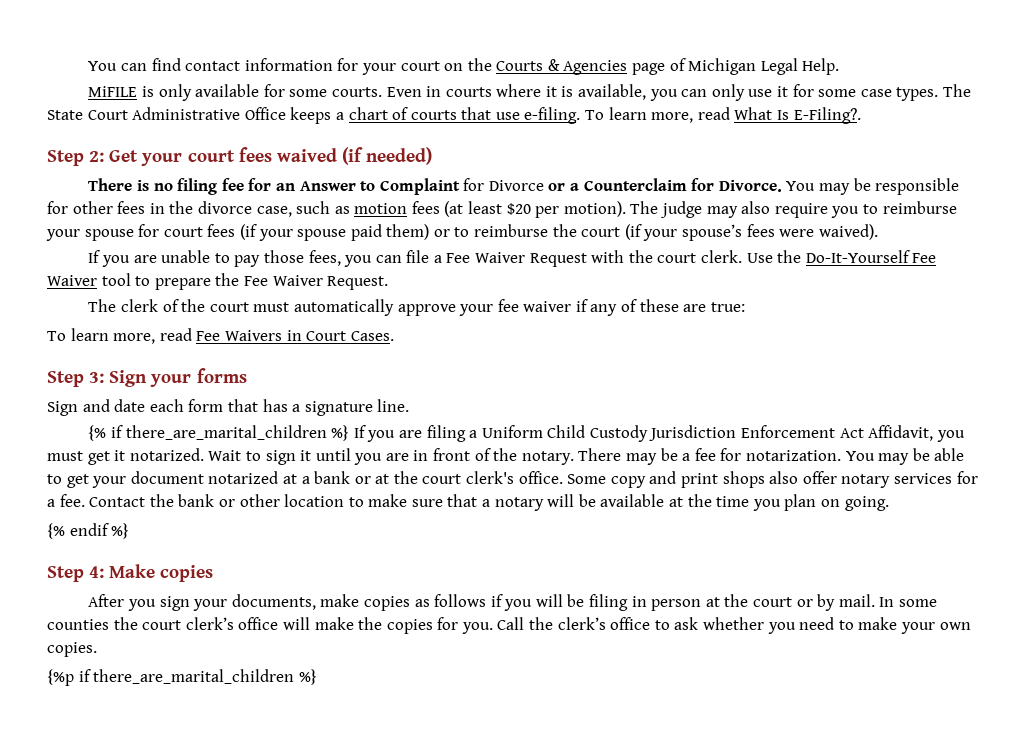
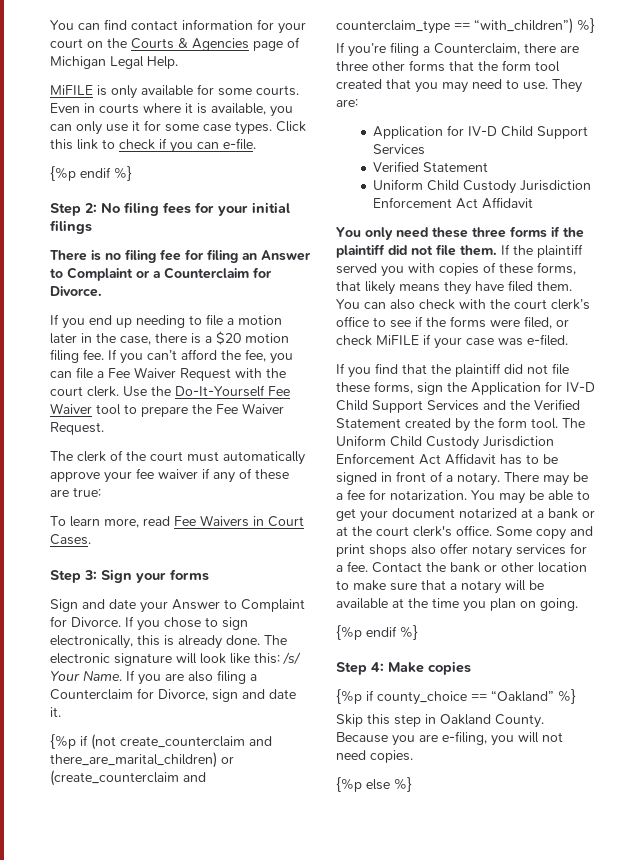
[942,84,971,97] [47,107,861,124] [47,147,433,166] The State Court Administrative Office keeps a chart of courts that use e-filing. To learn more, read What Is E-Filing?. // Step 2: Get your court fees waived (if needed) -> [276,121,306,132] [50,138,256,153] [50,166,132,181] [50,202,290,216] [50,220,92,234] Click this link to check if you can e-file. // {%p endif %} // Step 2: No filing fees for your initial filings
(272, 184) none -> [207,249,238,263] filing
[463,178,544,191] for Divorce -> (133, 274) none
[786,178,960,195] [47,201,957,218] [46,224,878,241] [88,250,341,267] You may be responsible for other fees in the divorce case, such as motion fees (at least $20 per motion). The judge may also require you to reimburse your spouse for court fees (if your spouse paid them) or to reimburse the court (if your spouse’s fees were waived). // If you are unable to pay those fees, -> [50,314,282,329] [50,331,289,345] [50,349,266,364] // If you end up needing to file a motion later in the case, there is a $20 motion filing fee. If you can’t afford the fee,
[149,399,410,416] [88,425,965,442] [47,448,409,465] each form that has a signature line. // {% if there_are_marital_children %} If you are filing a Uniform Child Custody Jurisdiction Enforcement Act Affidavit, you must get it notarized. Wait to sign it until you are -> [140,599,305,613] [50,616,248,631] [50,635,287,649] [50,652,301,666] [50,670,257,685] [50,688,296,702] [50,707,61,717] [50,734,272,750] [50,752,234,768] [50,770,206,786] [336,18,595,34] [336,42,579,57] [336,60,560,72] [336,79,582,93] [336,99,358,107] [373,125,589,139] [373,144,426,155] [373,161,489,172] [373,179,592,194] [373,197,534,209] [336,226,584,240] [336,244,583,258] [336,262,576,277] [336,280,572,295] [336,299,590,310] [336,316,569,329] [336,334,568,349] [336,363,569,378] [336,381,595,395] [336,399,580,413] [336,417,585,432] [336,435,554,450] [336,453,558,465] [336,472,377,485] your Answer to Complaint for Divorce. If you chose to sign electronically, this is already done. The electronic signature will look like this: /s/ Your Name. If you are also filing a Counterclaim for Divorce, sign and date it. // {%p if (not create_counterclaim and there_are_marital_children) or (create_counterclaim and counterclaim_type == “with_children”) %} // If you’re filing a Counterclaim, there are three other forms that the form tool created that you may need to use. They are: // Application for IV-D Child Support Services // Verified Statement // Uniform Child Custody Jurisdiction Enforcement Act Affidavit // You only need these three forms if the plaintiff did not file them. If the plaintiff served you with copies of these forms, that likely means they have filed them. You can also check with the court clerk’s office to see if the forms were filed, or check MiFILE if your case was e-filed. // If you find that the plaintiff did not file these forms, sign the Application for IV-D Child Support Services and the Verified Statement created by the form tool. The Uniform Child Custody Jurisdiction Enforcement Act Affidavit has to be signed
[493,448,518,461] the -> [446,475,453,482] a
[47,523,65,539] {% -> [336,625,362,640] {%p
[88,594,937,611] [47,617,971,634] After you sign your documents, make copies as follows if you will be filing in person at the court or by mail. In some counties the court clerk’s office will make the copies for you. Call the clerk’s office to ask whether you need to make your own -> [336,689,576,705] [336,714,544,728] [336,731,563,746] [336,750,366,760] {%p if county_choice == “Oakland” %} // Skip this step in Oakland County. Because you are e-filing, you will not need
[78,669,295,684] if there_are_marital_children -> [366,779,390,790] else

